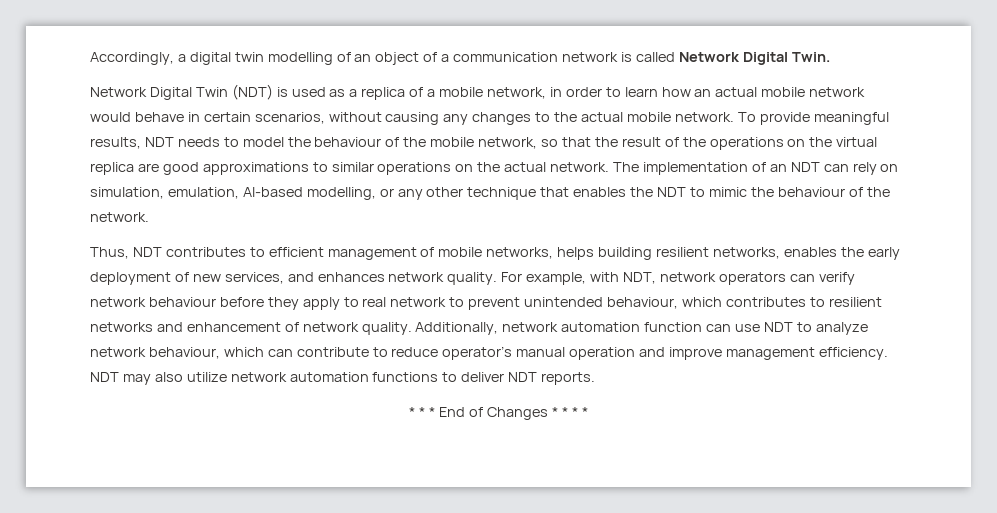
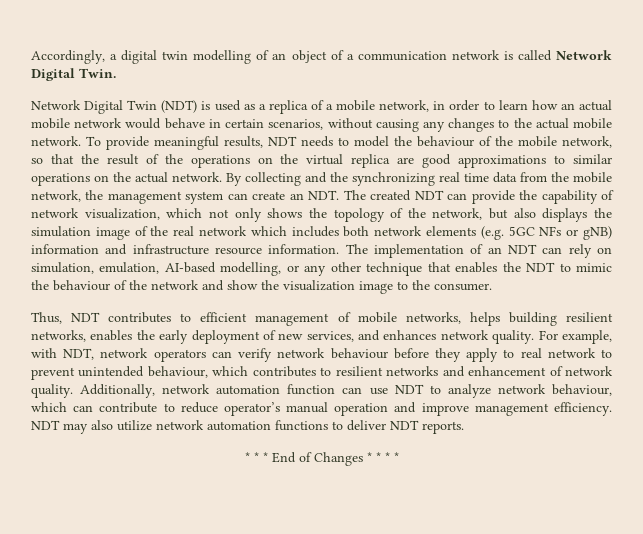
(610, 167) none -> [226,172,612,186] [31,190,614,204] [31,208,613,222] [31,226,612,240] [31,244,340,255] By collecting and the synchronizing real time data from the mobile network, the management system can create an NDT. The created NDT can provide the capability of network visualization, which not only shows the topology of the network, but also displays the simulation image of the real network which includes both network elements (e.g. 5GC NFs or gNB) information and infrastructure resource information.
[90,212,149,222] network. -> [151,280,492,294] network and show the visualization image to the consumer.

